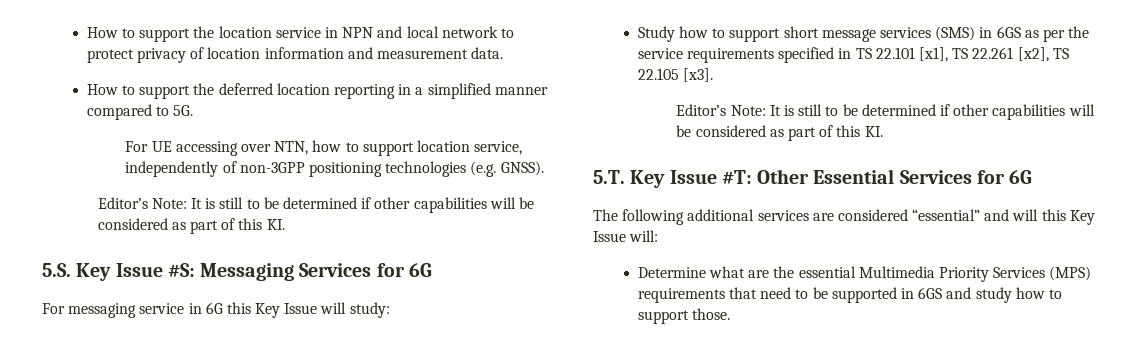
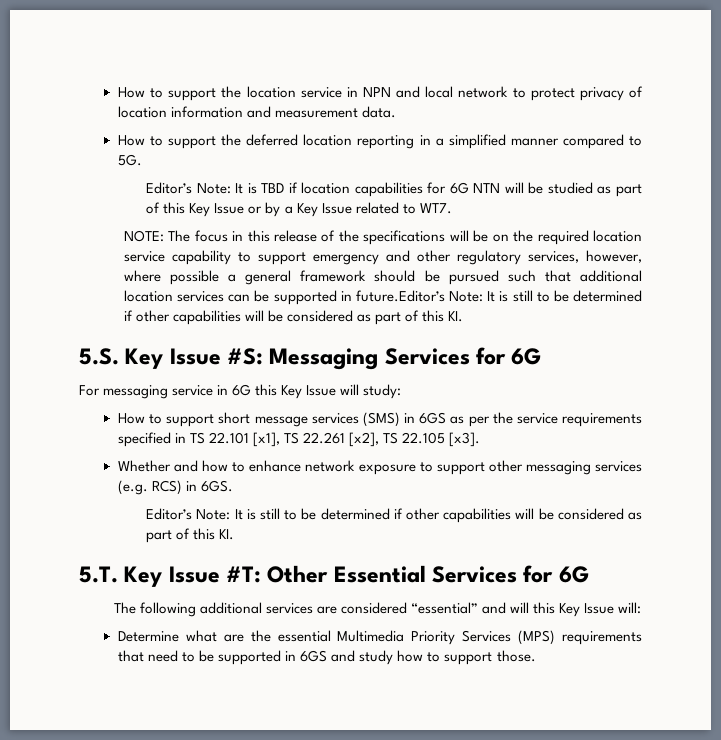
[125,140,523,156] [125,161,544,177] [97,197,148,209] For UE accessing over NTN, how to support location service, independently of non-3GPP positioning technologies (e.g. GNSS). // Editor’s -> [146,182,642,197] [146,202,452,217] [123,230,642,245] [123,250,642,265] [123,270,643,285] [123,290,445,305] Editor’s Note: It is TBD if location capabilities for 6G NTN will be studied as part of this Key Issue or by a Key Issue related to WT7. // NOTE: The focus in this release of the specifications will be on the required location service capability to support emergency and other regulatory services, however, where possible a general framework should be pursued such that additional location services can be supported in future.Editor’s
[637,26,709,42] Study how -> [117,413,145,424] How
(714, 75) none -> [117,460,642,475] [117,480,234,495] // Whether and how to enhance network exposure to support other messaging services (e.g. RCS) in 6GS.

